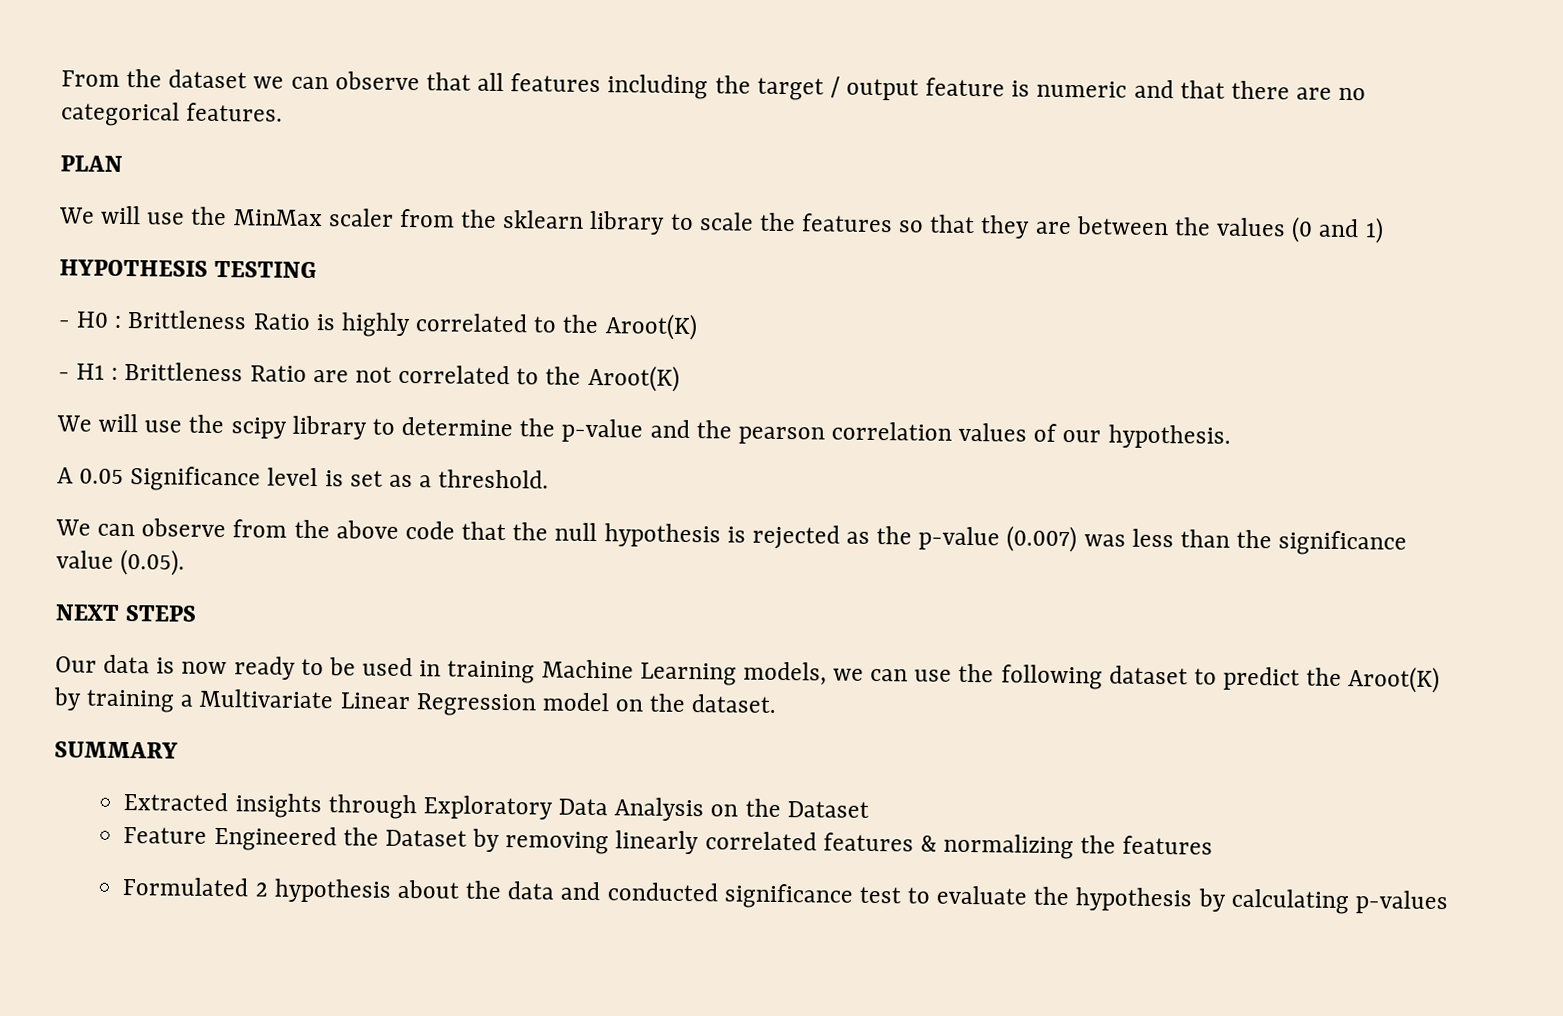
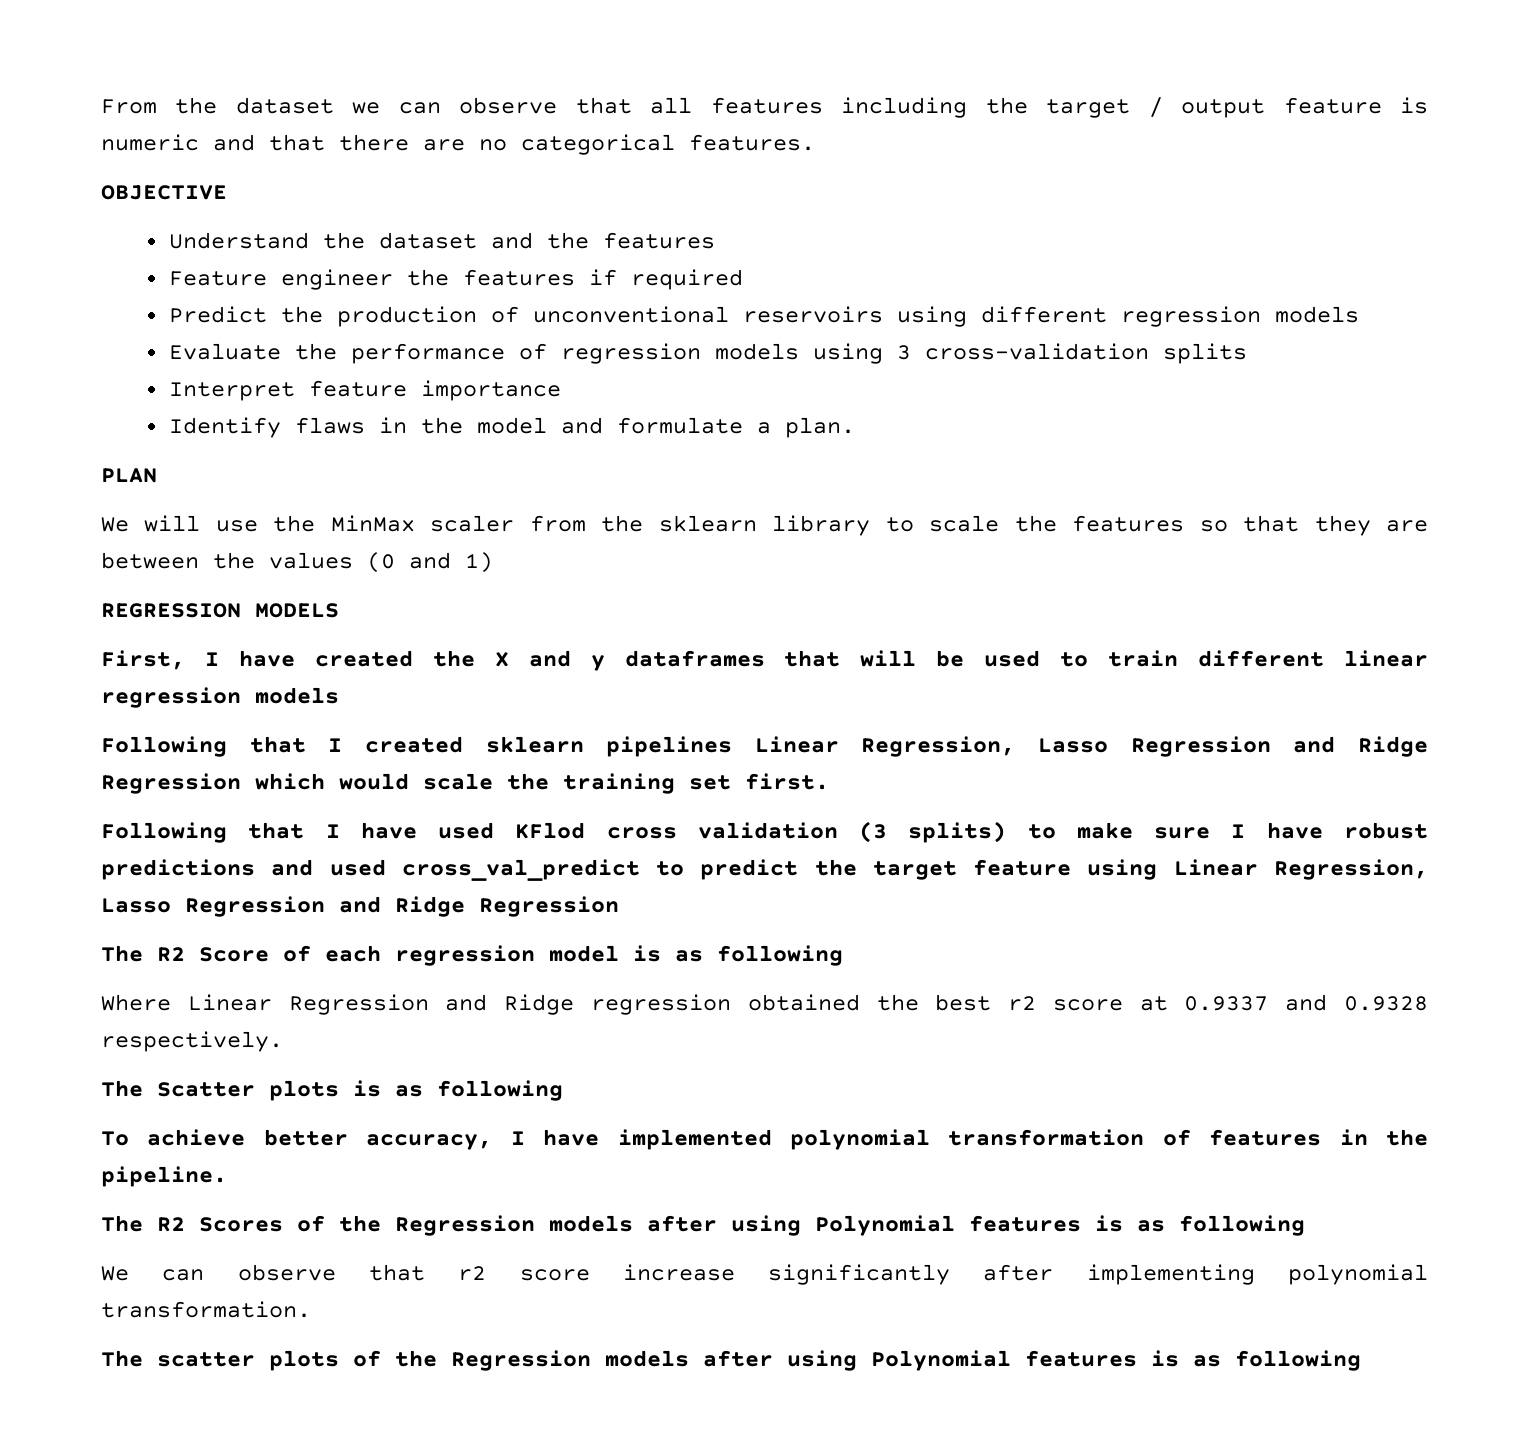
(284, 112) none -> [101,185,227,200] [168,232,715,249] [168,269,743,290] [168,306,1359,327] [168,343,1247,364] [168,380,561,401] [168,417,855,438] // OBJECTIVE // Understand the dataset and the features // Feature engineer the features if required // Predict the production of unconventional reservoirs using different regression models // Evaluate the performance of regression models using 3 cross-validation splits // Interpret feature importance // Identify flaws in the model and formulate a plan.
[59,259,318,279] [58,310,698,341] [58,361,680,392] [56,413,1231,449] [57,466,550,492] [55,518,1408,556] [56,548,186,576] [55,604,197,622] [55,654,1441,694] [53,687,778,717] [54,741,178,759] [123,792,869,822] [123,825,1214,860] [122,877,1448,915] HYPOTHESIS TESTING // - H0 : Brittleness Ratio is highly correlated to the Aroot(K) // - H1 : Brittleness Ratio are not correlated to the Aroot(K) // We will use the scipy library to determine the p-value and the pearson correlation values of our hypothesis. // A 0.05 Significance level is set as a threshold. // We can observe from the above code that the null hypothesis is rejected as the p-value (0.007) was less than the significance value (0.05). // NEXT STEPS // Our data is now ready to be used in training Machine Learning models, we can use the following dataset to predict the Aroot(K) by training a Multivariate Linear Regression model on the dataset. // SUMMARY // Extracted insights through Exploratory Data Analysis on the Dataset // Feature Engineered the Dataset by removing linearly correlated features & normalizing the features // Formulated 2 hypothesis about the data and conducted significance test to evaluate the hypothesis by calculating p-values -> [101,603,339,618] [101,650,1428,671] [101,687,339,708] [101,736,1429,757] [101,773,829,794] [101,821,1428,843] [101,859,1428,881] [101,896,619,917] [101,945,843,966] [101,994,1428,1015] [101,1031,283,1052] [101,1080,563,1101] [101,1129,1429,1150] [101,1166,227,1187] [101,1215,1305,1236] [101,1264,1428,1285] [101,1301,311,1318] [101,1350,1361,1371] REGRESSION MODELS // First, I have created the X and y dataframes that will be used to train different linear regression models // Following that I created sklearn pipelines Linear Regression, Lasso Regression and Ridge Regression which would scale the training set first. // Following that I have used KFlod cross validation (3 splits) to make sure I have robust predictions and used cross_val_predict to predict the target feature using Linear Regression, Lasso Regression and Ridge Regression // The R2 Score of each regression model is as following // Where Linear Regression and Ridge regression obtained the best r2 score at 0.9337 and 0.9328 respectively. // The Scatter plots is as following // To achieve better accuracy, I have implemented polynomial transformation of features in the pipeline. // The R2 Scores of the Regression models after using Polynomial features is as following // We can observe that r2 score increase significantly after implementing polynomial transformation. // The scatter plots of the Regression models after using Polynomial features is as following

